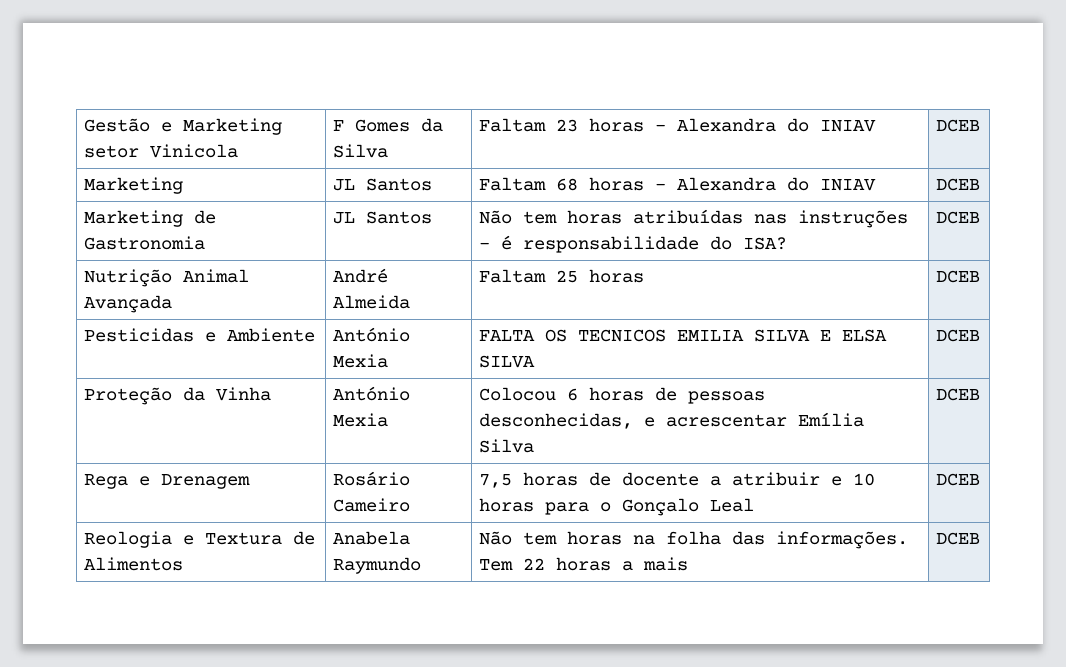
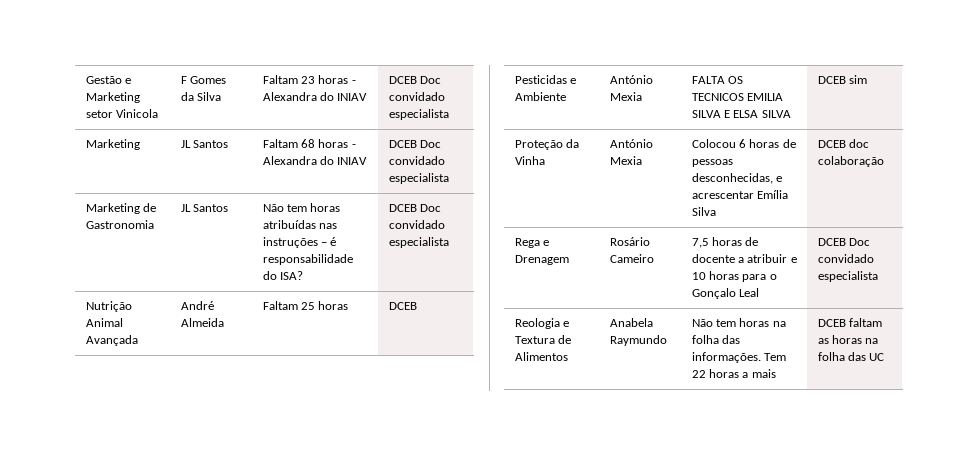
(980, 125) none -> [420,76,442,84] [388,92,445,101] [388,109,449,120] Doc convidado especialista
(980, 184) none -> [420,140,442,148] [388,156,445,165] [388,173,449,184] Doc convidado especialista
(980, 217) none -> [420,204,442,212] [388,220,445,229] [388,237,449,248] Doc convidado especialista
(980, 335) none -> [849,75,868,84] sim
(980, 394) none -> [849,139,870,148] [817,156,884,167] doc colaboração
(980, 479) none -> [849,238,871,246] [817,254,874,263] [817,271,878,282] Doc convidado especialista
(980, 538) none -> [849,318,883,327] [817,335,879,344] [817,352,885,361] faltam as horas na folha das UC

